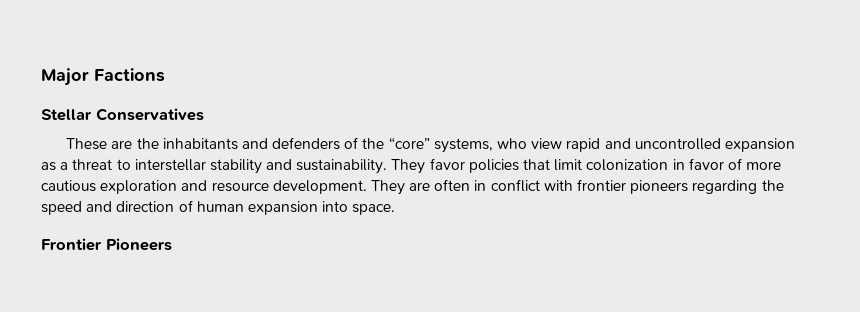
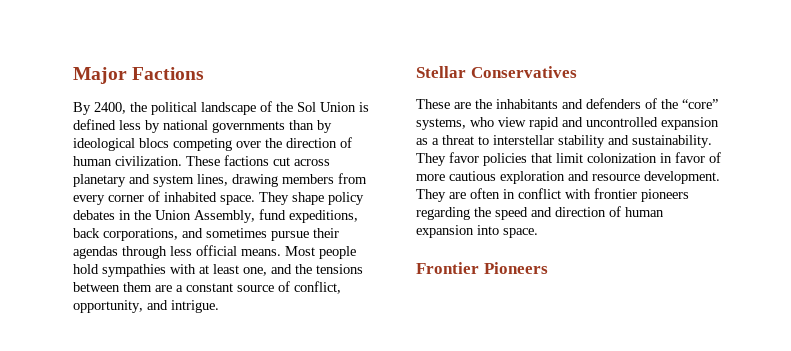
(165, 75) none -> [73,101,369,115] [73,119,332,133] [73,137,352,151] [73,155,330,166] [73,173,367,187] [73,191,364,205] [73,209,358,223] [73,228,339,241] [73,245,356,259] [73,264,363,277] [73,281,341,294] [73,300,219,313] // By 2400, the political landscape of the Sol Union is defined less by national governments than by ideological blocs competing over the direction of human civilization. These factions cut across planetary and system lines, drawing members from every corner of inhabited space. They shape policy debates in the Union Assembly, fund expeditions, back corporations, and sometimes pursue their agendas through less official means. Most people hold sympathies with at least one, and the tensions between them are a constant source of conflict, opportunity, and intrigue.

